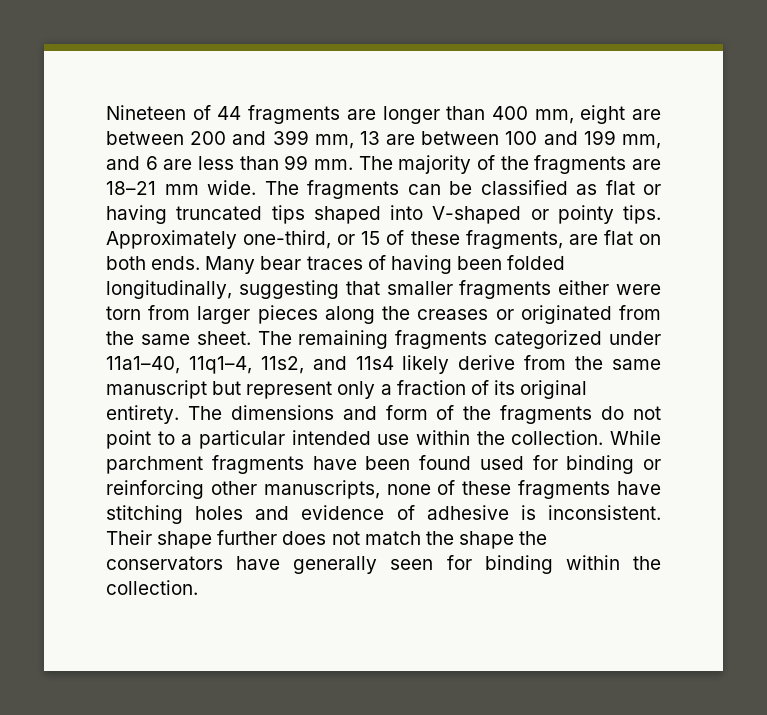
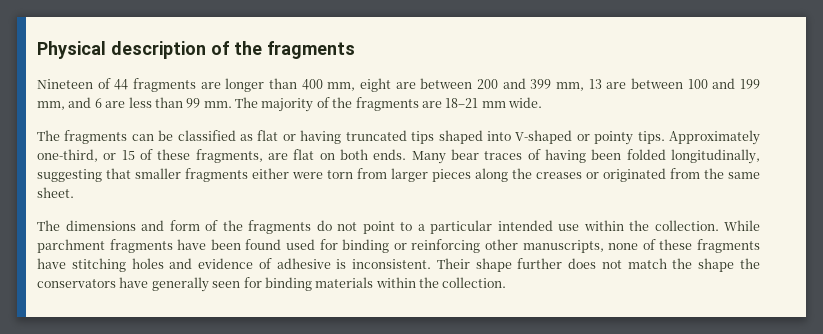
(106, 112) none -> [37,41,355,59] Physical description of the fragments //
(256, 187) none -> (542, 102) //
[257,330,662,349] [106,355,661,374] [106,380,588,399] [106,405,179,424] The remaining fragments categorized under 11a1–40, 11q1–4, 11s2, and 11s4 likely derive from the same manuscript but represent only a fraction of its original entirety. -> (74, 192) //
(553, 564) none -> [315,277,374,288] materials

